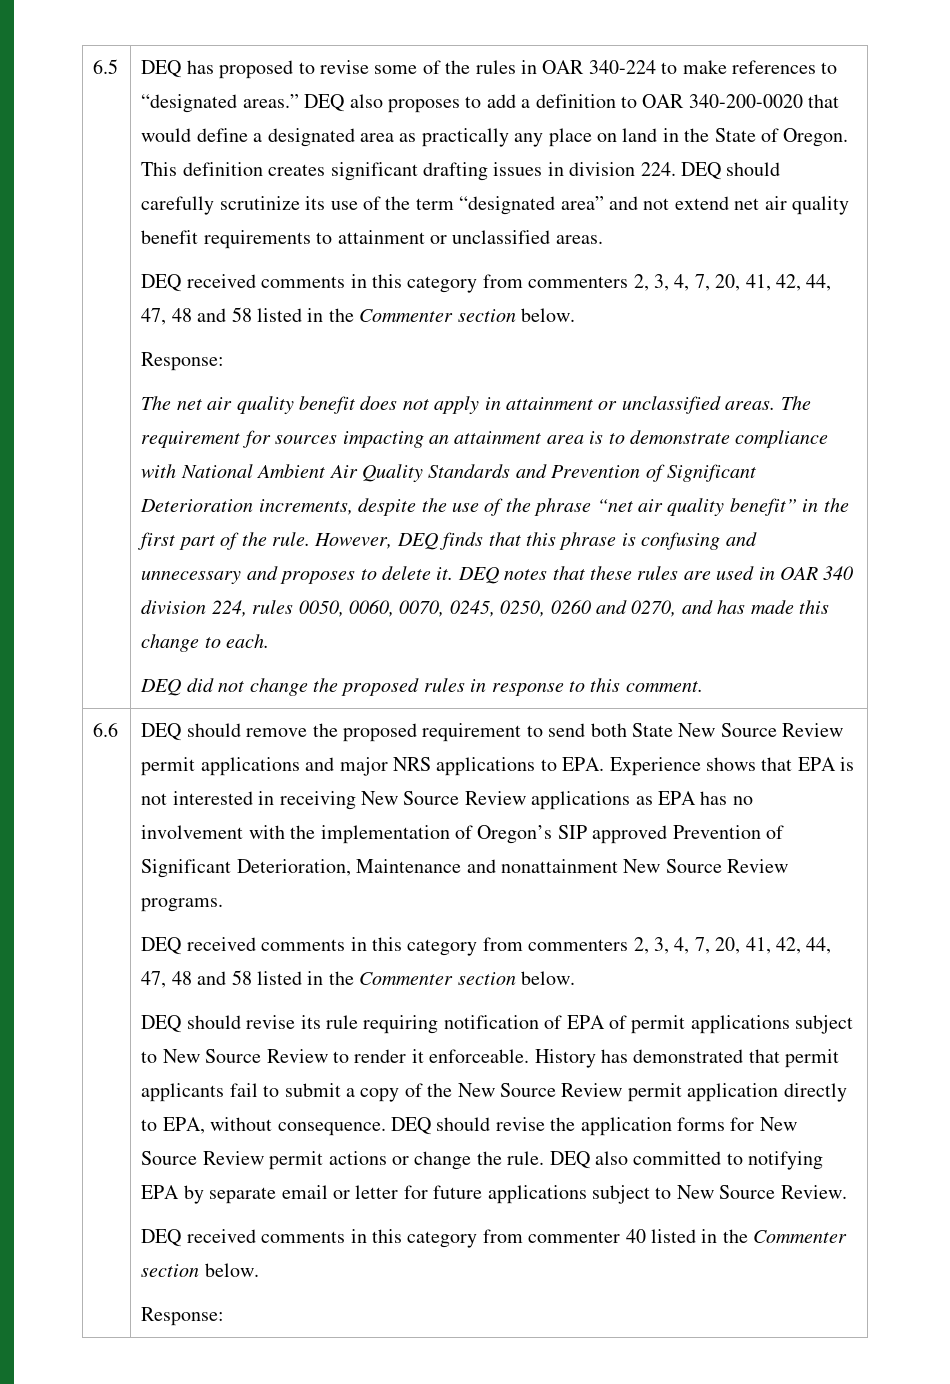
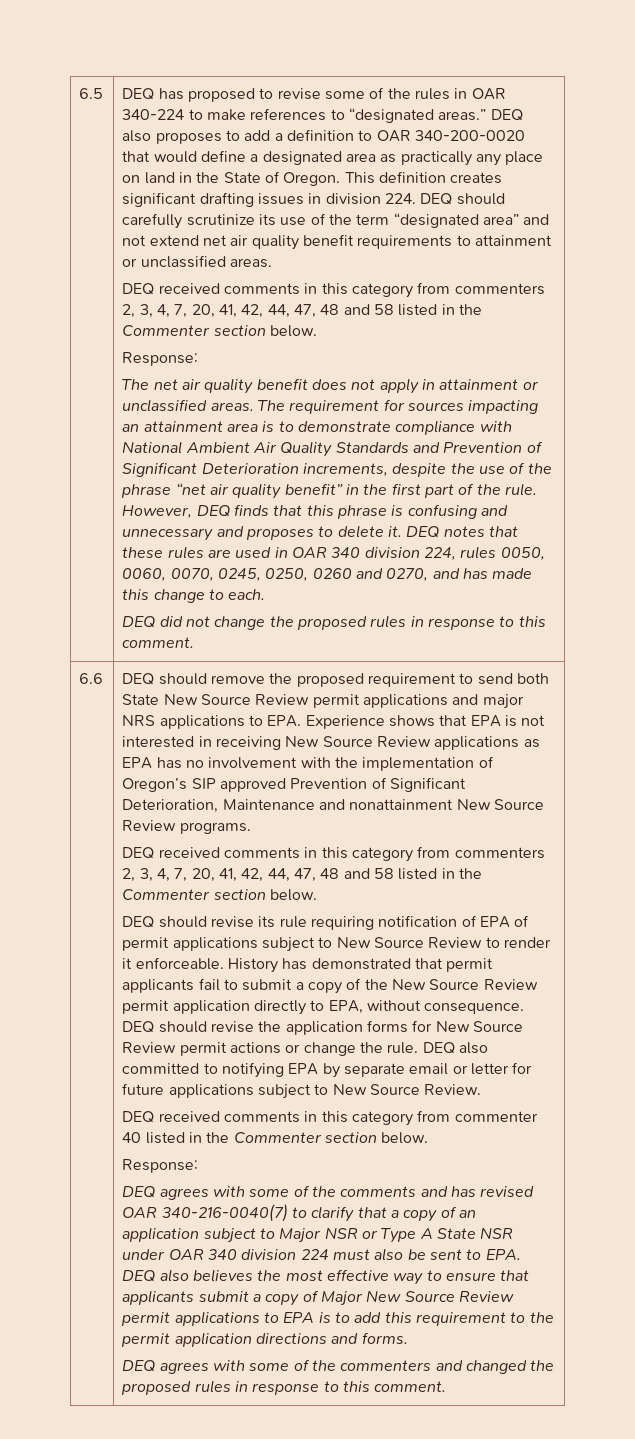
(225, 1316) none -> [122,1185,535,1200] [122,1204,477,1222] [122,1227,514,1243] [122,1248,521,1261] [122,1269,530,1285] [122,1290,515,1306] [121,1311,554,1326] [121,1332,408,1347] [122,1359,555,1374] [121,1380,447,1395] // DEQ agrees with some of the comments and has revised OAR 340-216-0040(7) to clarify that a copy of an application subject to Major NSR or Type A State NSR under OAR 340 division 224 must also be sent to EPA. DEQ also believes the most effective way to ensure that applicants submit a copy of Major New Source Review permit applications to EPA is to add this requirement to the permit application directions and forms. // DEQ agrees with some of the commenters and changed the proposed rules in response to this comment.

